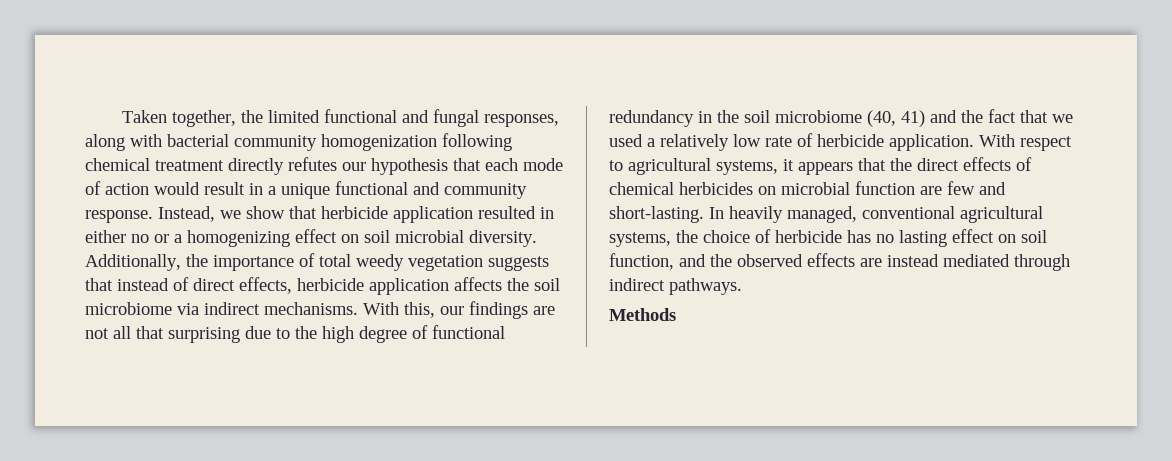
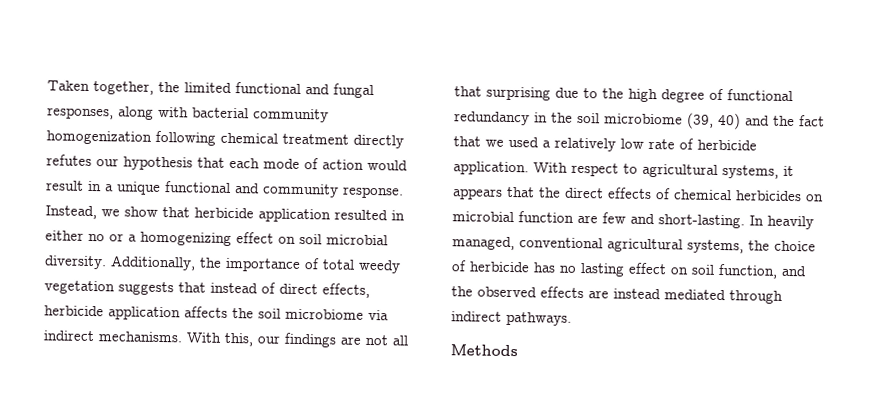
[867,110,925,127] (40, 41) -> [686,112,741,130] (39, 40)

